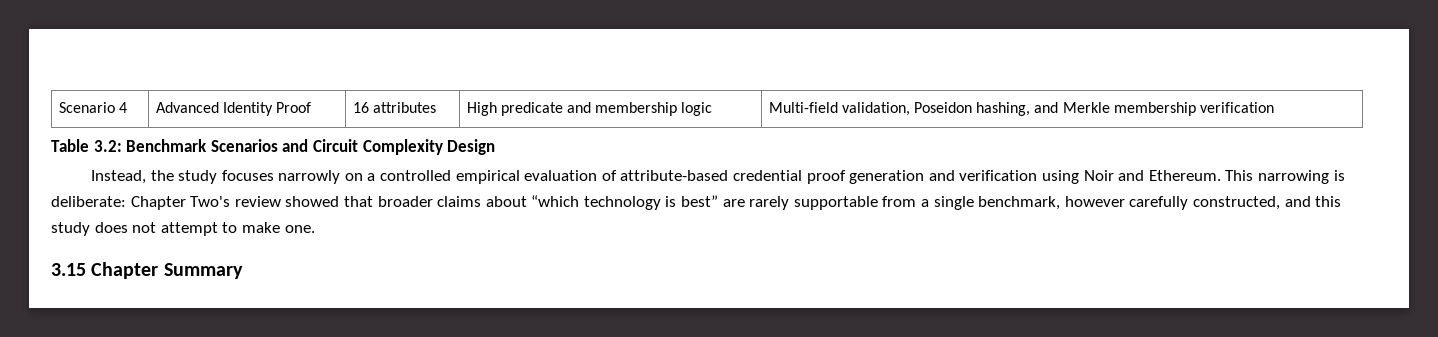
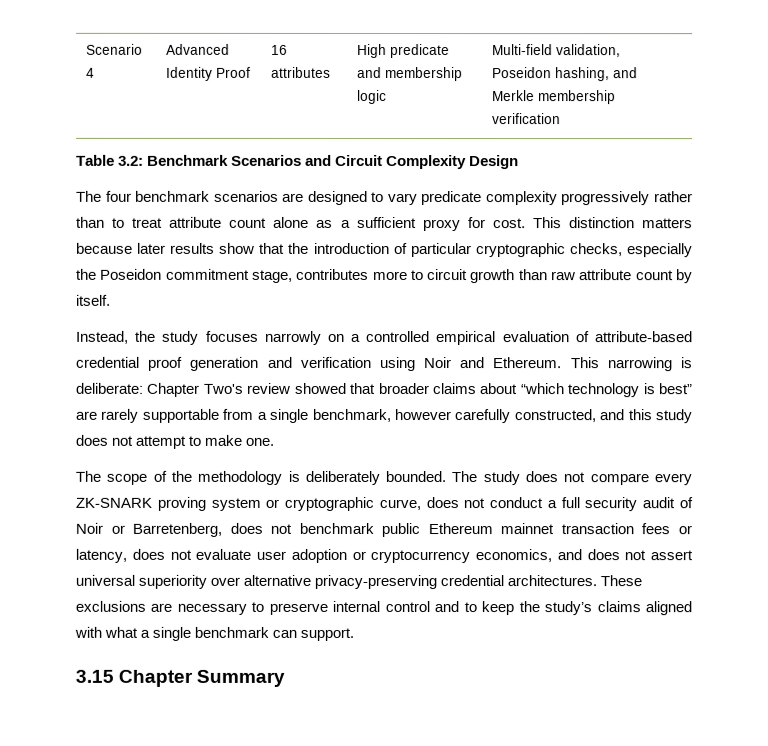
(496, 147) none -> [76,190,693,206] [76,216,693,232] [76,242,694,258] [76,268,693,284] [76,294,111,306] // The four benchmark scenarios are designed to vary predicate complexity progressively rather than to treat attribute count alone as a sufficient proxy for cost. This distinction matters because later results show that the introduction of particular cryptographic checks, especially the Poseidon commitment stage, contributes more to circuit growth than raw attribute count by itself.
(315, 229) none -> [75,470,692,486] [75,496,693,512] [75,522,692,538] [75,548,693,564] [75,574,643,590] [75,600,692,616] [74,626,355,641] // The scope of the methodology is deliberately bounded. The study does not compare every ZK-SNARK proving system or cryptographic curve, does not conduct a full security audit of Noir or Barretenberg, does not benchmark public Ethereum mainnet transaction fees or latency, does not evaluate user adoption or cryptocurrency economics, and does not assert universal superiority over alternative privacy-preserving credential architectures. These exclusions are necessary to preserve internal control and to keep the study’s claims aligned with what a single benchmark can support.

